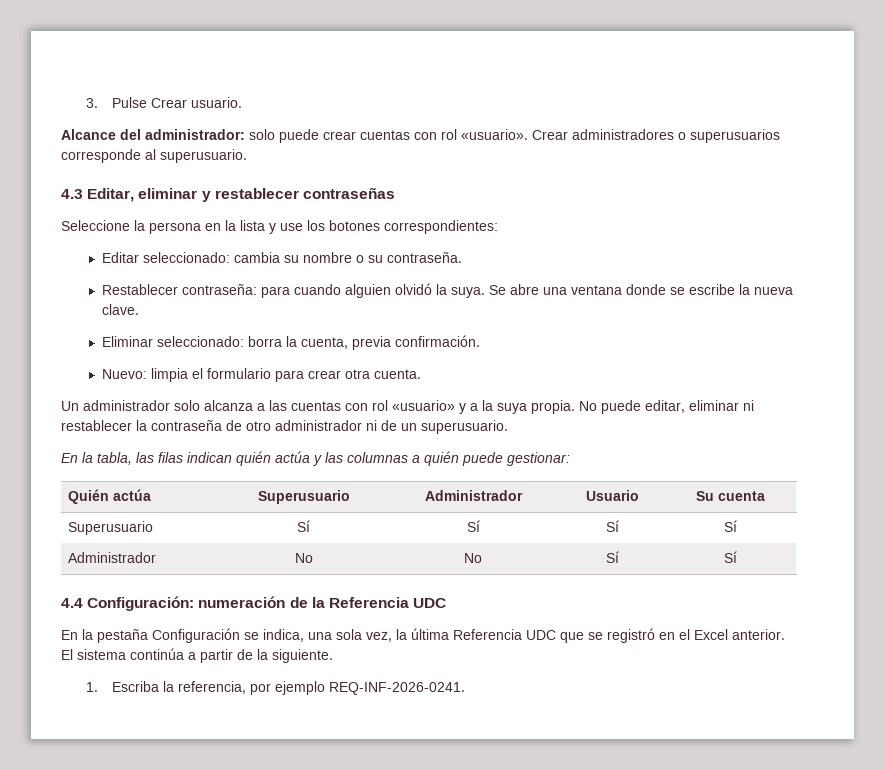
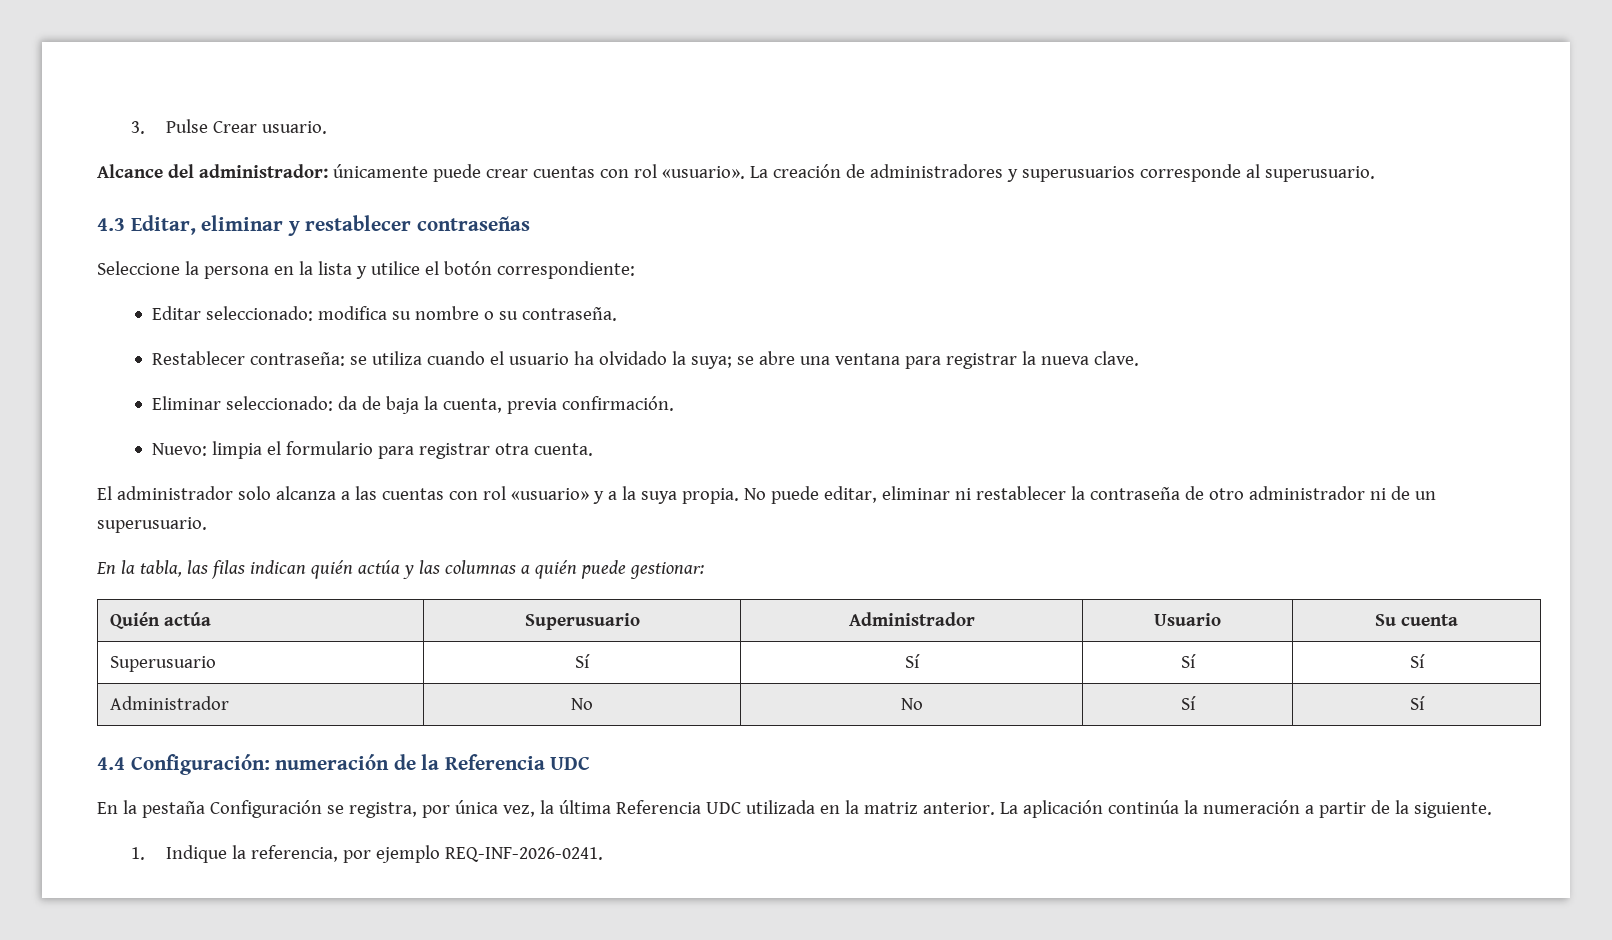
[249,129,275,140] solo -> [332,164,428,178] únicamente
[532,129,686,140] Crear administradores o -> [749,164,1018,182] La creación de administradores y
[280,220,498,234] use los botones correspondientes: -> [370,261,635,279] utilice el botón correspondiente:
[233,252,280,263] cambia -> [317,306,387,320] modifica
[260,283,735,298] para cuando alguien olvidó la suya. Se abre una ventana donde se escribe -> [349,351,1017,369] se utiliza cuando el usuario ha olvidado la suya; se abre una ventana para registrar
[247,336,282,347] borra -> [337,396,419,414] da de baja
[307,370,341,379] crear -> [418,443,490,459] registrar
[61,401,79,411] Un -> [97,486,112,500] El
[263,629,362,642] indica, una sola -> [348,800,498,818] registra, por única
[560,628,785,643] [61,648,184,660] que se registró en el Excel anterior. El sistema continúa -> [745,800,1300,818] utilizada en la matriz anterior. La aplicación continúa la numeración
[111,681,159,692] Escriba -> [165,845,227,863] Indique

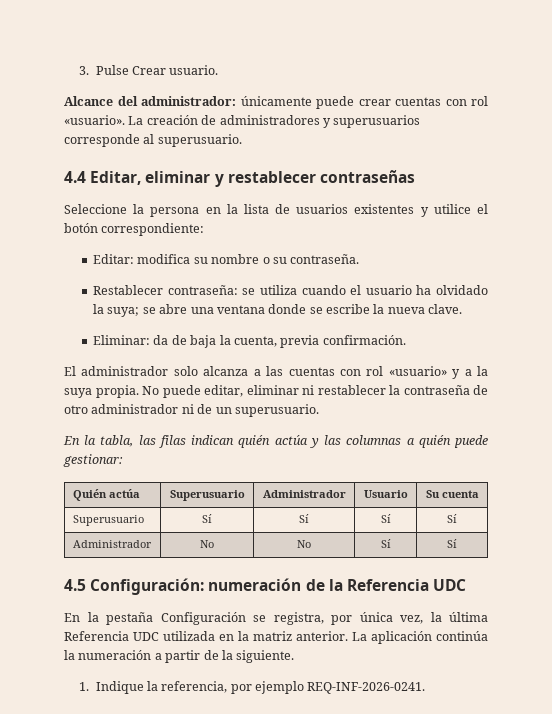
[97,218,125,231] 4.3 -> [64,171,86,183] 4.4
(352, 268) none -> [275,204,415,214] de usuarios existentes
[151,306,313,321] Editar seleccionado: -> [93,254,135,264] Editar:
[904,353,1017,369] para registrar -> [268,304,371,314] donde se escribe
[151,396,333,411] Eliminar seleccionado: -> [93,335,151,345] Eliminar:
[151,441,593,459] // Nuevo: limpia el formulario para registrar otra cuenta. -> (406, 340) none
[97,757,125,770] 4.4 -> [64,579,86,591] 4.5

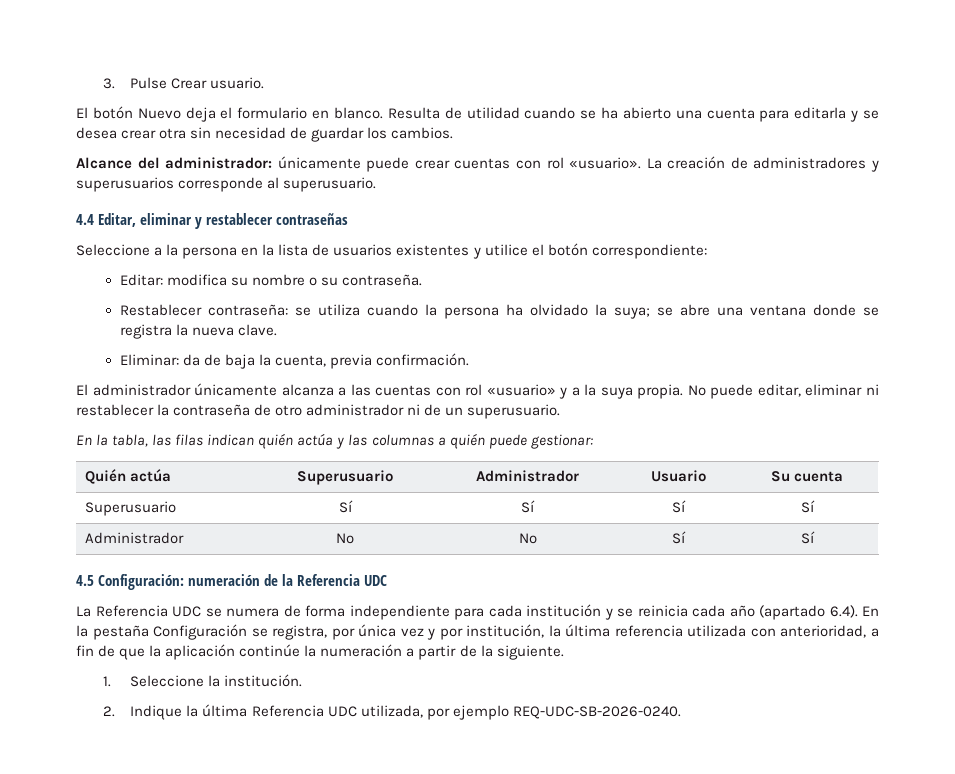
(219, 70) none -> [76,106,880,122] [76,127,454,142] // El botón Nuevo deja el formulario en blanco. Resulta de utilidad cuando se ha abierto una cuenta para editarla y se desea crear otra sin necesidad de guardar los cambios.
(127, 209) none -> [154,247,163,256] a
[350,285,412,295] el usuario -> [424,304,499,319] la persona
[326,304,371,314] escribe -> [119,324,172,339] registra
[173,366,198,376] solo -> [194,383,278,396] únicamente
(467, 585) none -> [76,604,858,620] La Referencia UDC se numera de forma independiente para cada institución y se reinicia cada año (apartado 6.4).
[400,612,488,624] [64,631,488,644] vez, la última Referencia UDC utilizada en la matriz anterior. La aplicación continúa -> [400,624,879,640] [76,644,301,660] vez y por institución, la última referencia utilizada con anterioridad, a fin de que la aplicación continúe
[95,681,228,694] Indique la referencia, -> [130,674,303,687] [103,704,423,720] Seleccione la institución. // 2. Indique la última Referencia UDC utilizada,
[307,682,426,694] REQ-INF-2026-0241. -> [512,706,681,719] REQ-UDC-SB-2026-0240.

